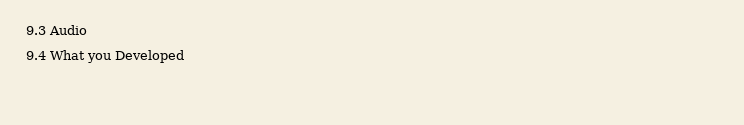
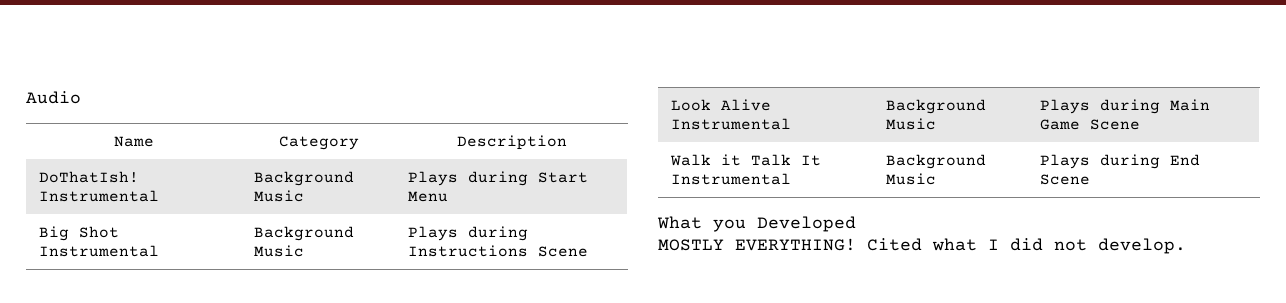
[26,26,46,35] 9.3 -> (26, 97) none
[26,50,184,63] // 9.4 What you Developed -> [114,136,154,147] [278,136,359,150] [456,135,567,150] [39,171,140,183] [39,190,160,202] [254,171,355,186] [254,190,305,202] [408,171,589,186] [408,191,449,202] [39,226,120,241] [39,245,160,257] [254,226,355,241] [254,245,305,257] [408,226,529,241] [408,245,589,257] [671,99,772,111] [671,118,792,130] [886,99,987,114] [886,118,937,130] [1040,99,1211,114] [1040,119,1141,130] [670,154,822,166] [671,173,792,185] [886,154,987,169] [886,173,937,185] [1040,154,1201,169] [1040,174,1091,185] [657,216,856,232] [658,238,1186,254] // Name | Category | Description // DoThatIsh! Instrumental | Background Music | Plays during Start Menu // Big Shot Instrumental | Background Music | Plays during Instructions Scene // Look Alive Instrumental | Background Music | Plays during Main Game Scene // Walk it Talk It Instrumental | Background Music | Plays during End Scene // What you Developed // MOSTLY EVERYTHING! Cited what I did not develop.

